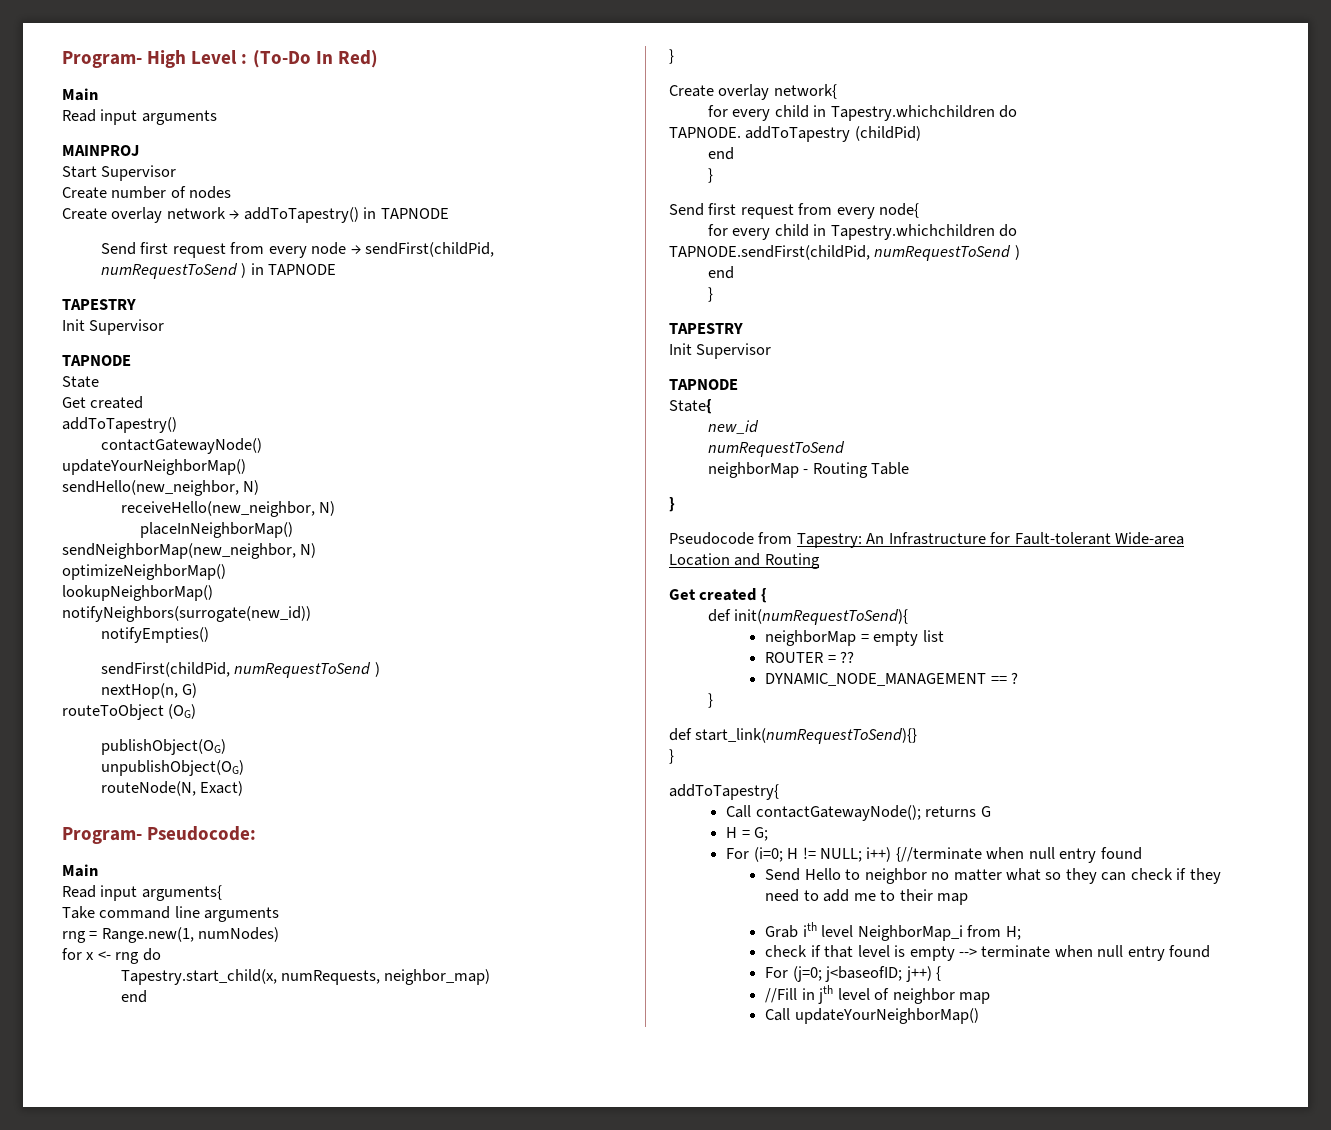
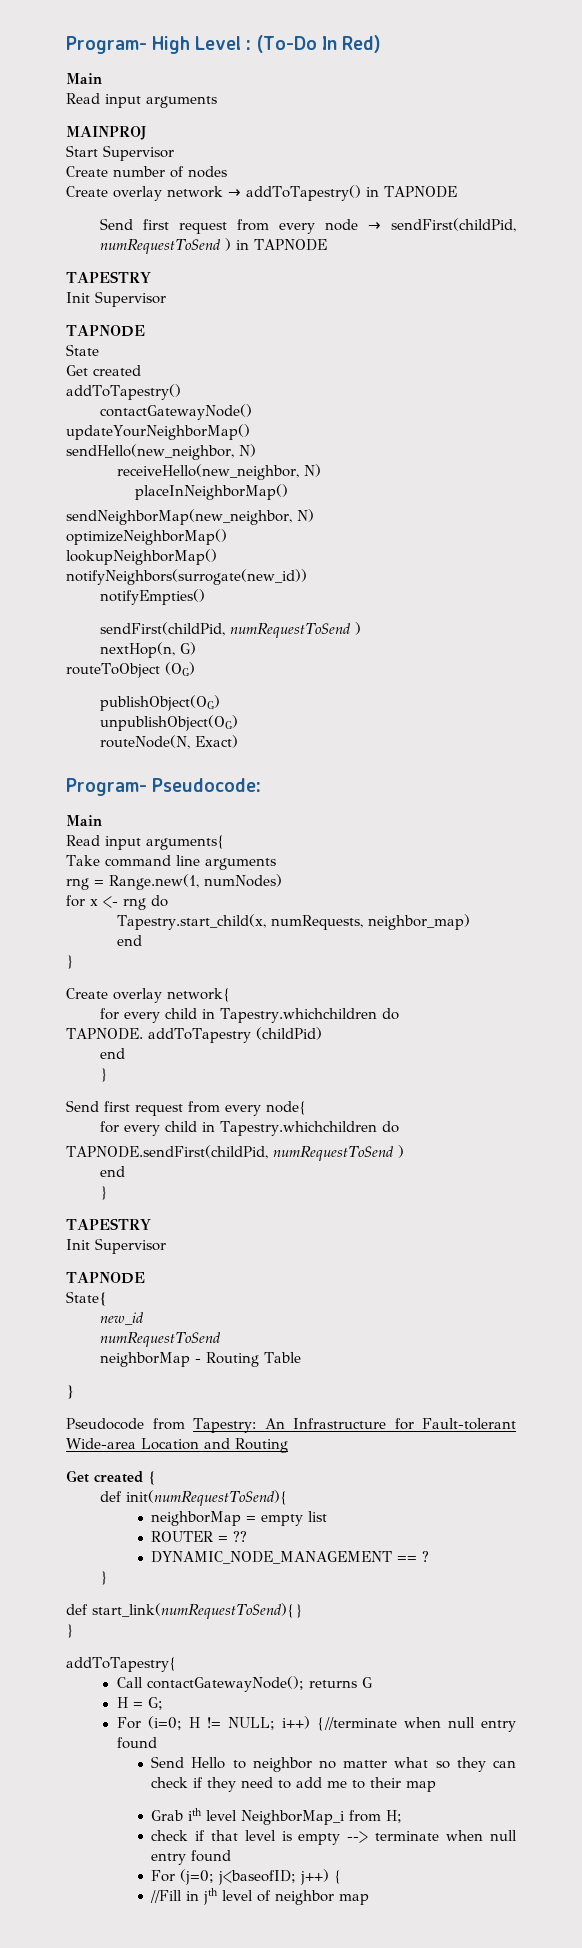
[765,1008,979,1024] // Call updateYourNeighborMap() -> (370, 1899) none

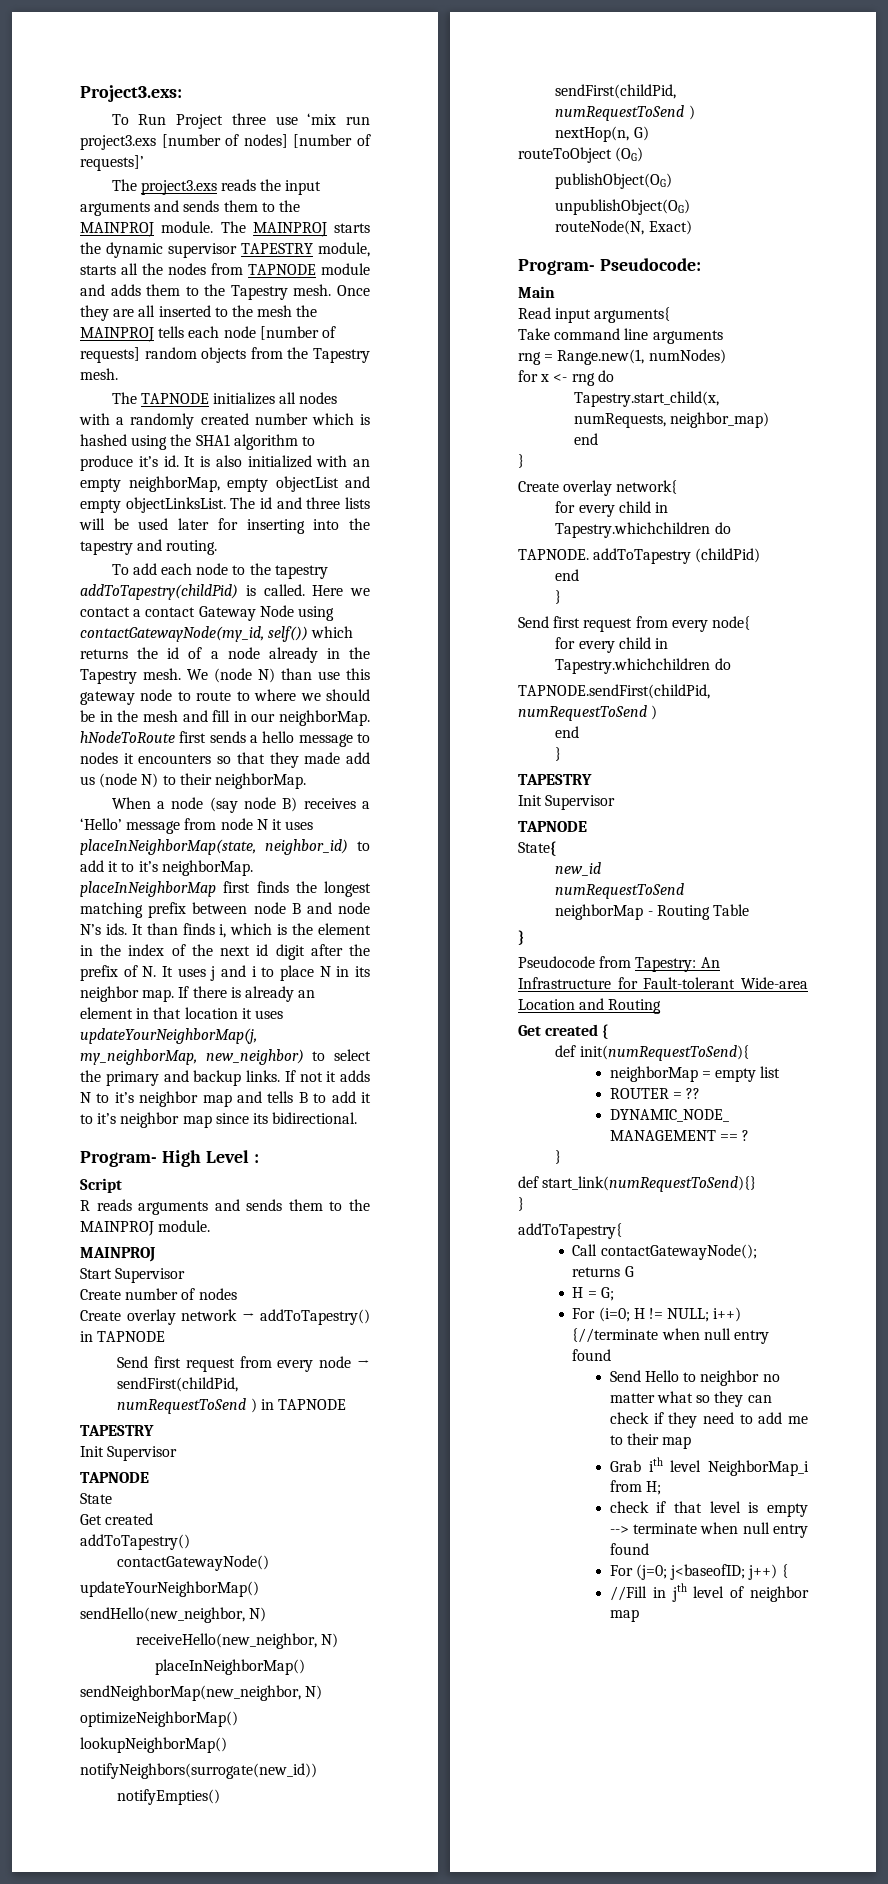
[66,35,381,54] [66,73,102,84] [66,93,217,108] Program- High Level : (To-Do In Red) // Main // Read input arguments -> [80,85,182,102] [111,113,370,129] [80,134,371,150] [80,155,144,171] [111,179,322,195] [80,200,300,216] [80,221,370,237] [80,242,370,258] [80,263,370,275] [80,284,370,300] [80,305,318,321] [80,326,336,342] [80,347,370,363] [80,368,118,380] [111,392,338,405] [79,413,370,429] [80,434,315,450] [80,455,370,471] [80,476,370,492] [80,497,370,513] [79,518,370,534] [80,539,218,555] [111,563,328,579] [80,584,370,600] [80,605,334,621] [80,626,354,642] [80,647,370,663] [80,668,370,684] [80,689,370,705] [80,710,370,726] [80,731,370,747] [80,752,371,768] [80,773,306,789] [111,797,370,813] [80,818,314,834] [80,839,370,855] [80,860,253,876] [80,881,371,897] [80,902,370,918] [80,923,371,938] [80,944,370,960] [80,965,370,981] [80,986,316,1002] [80,1007,283,1019] [80,1028,257,1044] [80,1049,371,1065] [80,1070,370,1086] [80,1091,371,1107] [80,1112,358,1128] [80,1150,259,1167] [80,1178,122,1193] [80,1199,370,1215] [80,1220,211,1236] Project3.exs: // To Run Project three use ‘mix run project3.exs [number of nodes] [number of requests]’ // The project3.exs reads the input arguments and sends them to the MAINPROJ module. The MAINPROJ starts the dynamic supervisor TAPESTRY module, starts all the nodes from TAPNODE module and adds them to the Tapestry mesh. Once they are all inserted to the mesh the MAINPROJ tells each node [number of requests] random objects from the Tapestry mesh. // The TAPNODE initializes all nodes with a randomly created number which is hashed using the SHA1 algorithm to produce it’s id. It is also initialized with an empty neighborMap, empty objectList and empty objectLinksList. The id and three lists will be used later for inserting into the tapestry and routing. // To add each node to the tapestry addToTapestry(childPid) is called. Here we contact a contact Gateway Node using contactGatewayNode(my_id, self()) which returns the id of a node already in the Tapestry mesh. We (node N) than use this gateway node to route to where we should be in the mesh and fill in our neighborMap. hNodeToRoute first sends a hello message to nodes it encounters so that they made add us (node N) to their neighborMap. // When a node (say node B) receives a ‘Hello’ message from node N it uses placeInNeighborMap(state, neighbor_id) to add it to it’s neighborMap. placeInNeighborMap first finds the longest matching prefix between node B and node N’s ids. It than finds i, which is the element in the index of the next id digit after the prefix of N. It uses j and i to place N in its neighbor map. If there is already an element in that location it uses updateYourNeighborMap(j, my_neighborMap, new_neighbor) to select the primary and backup links. If not it adds N to it’s neighbor map and tells B to add it to it’s neighbor map since its bidirectional. // Program- High Level : // Script // R reads arguments and sends them to the MAINPROJ module.

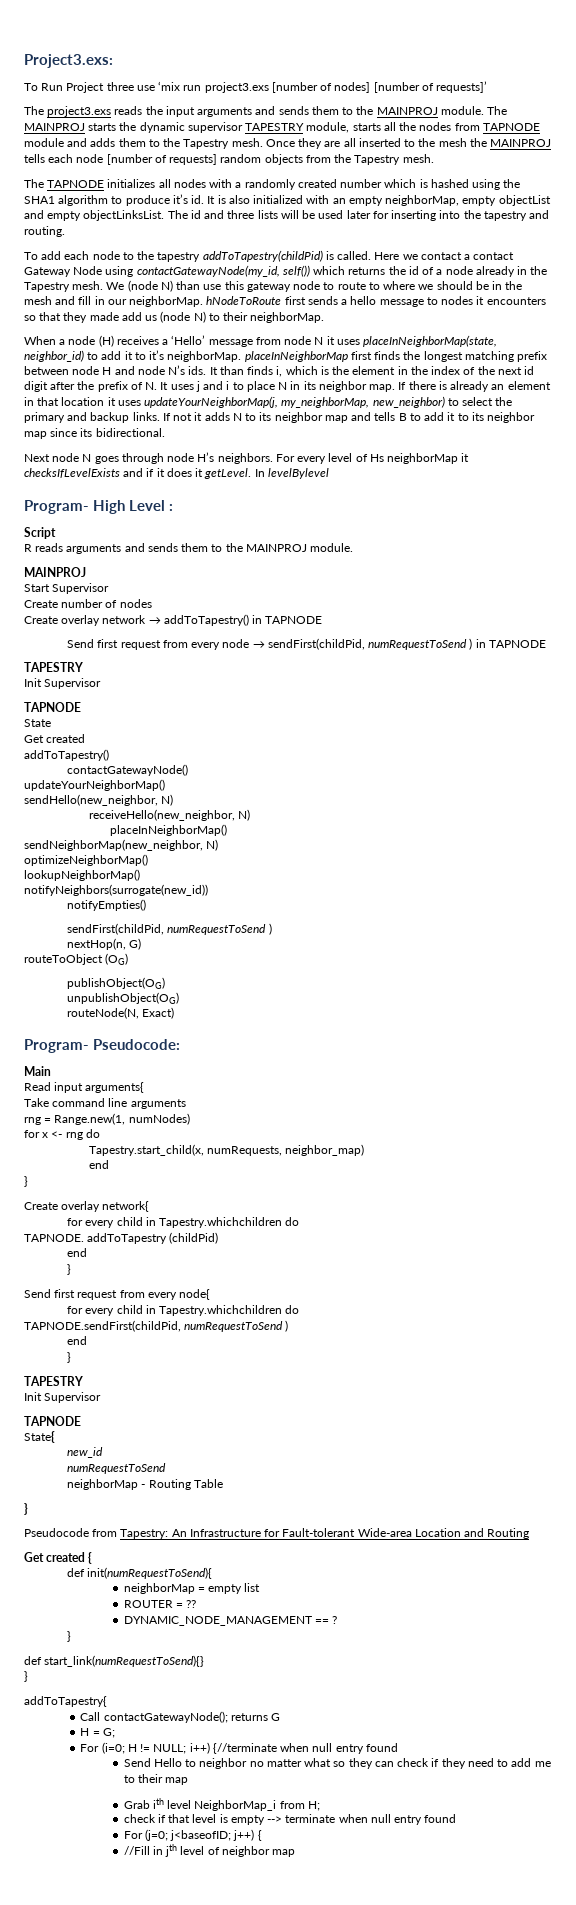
[209,797,298,813] (say node B) -> [98,335,114,347] (H)
[291,903,301,914] B -> [102,367,112,375] H
[114,1092,134,1103] it’s -> [259,412,272,421] its
[97,1113,117,1124] it’s -> [471,412,484,421] its
(358, 1118) none -> [24,452,470,464] [24,468,329,479] // Next node N goes through node H’s neighbors. For every level of Hs neighborMap it checksIfLevelExists and if it does it getLevel. In levelBylevel

